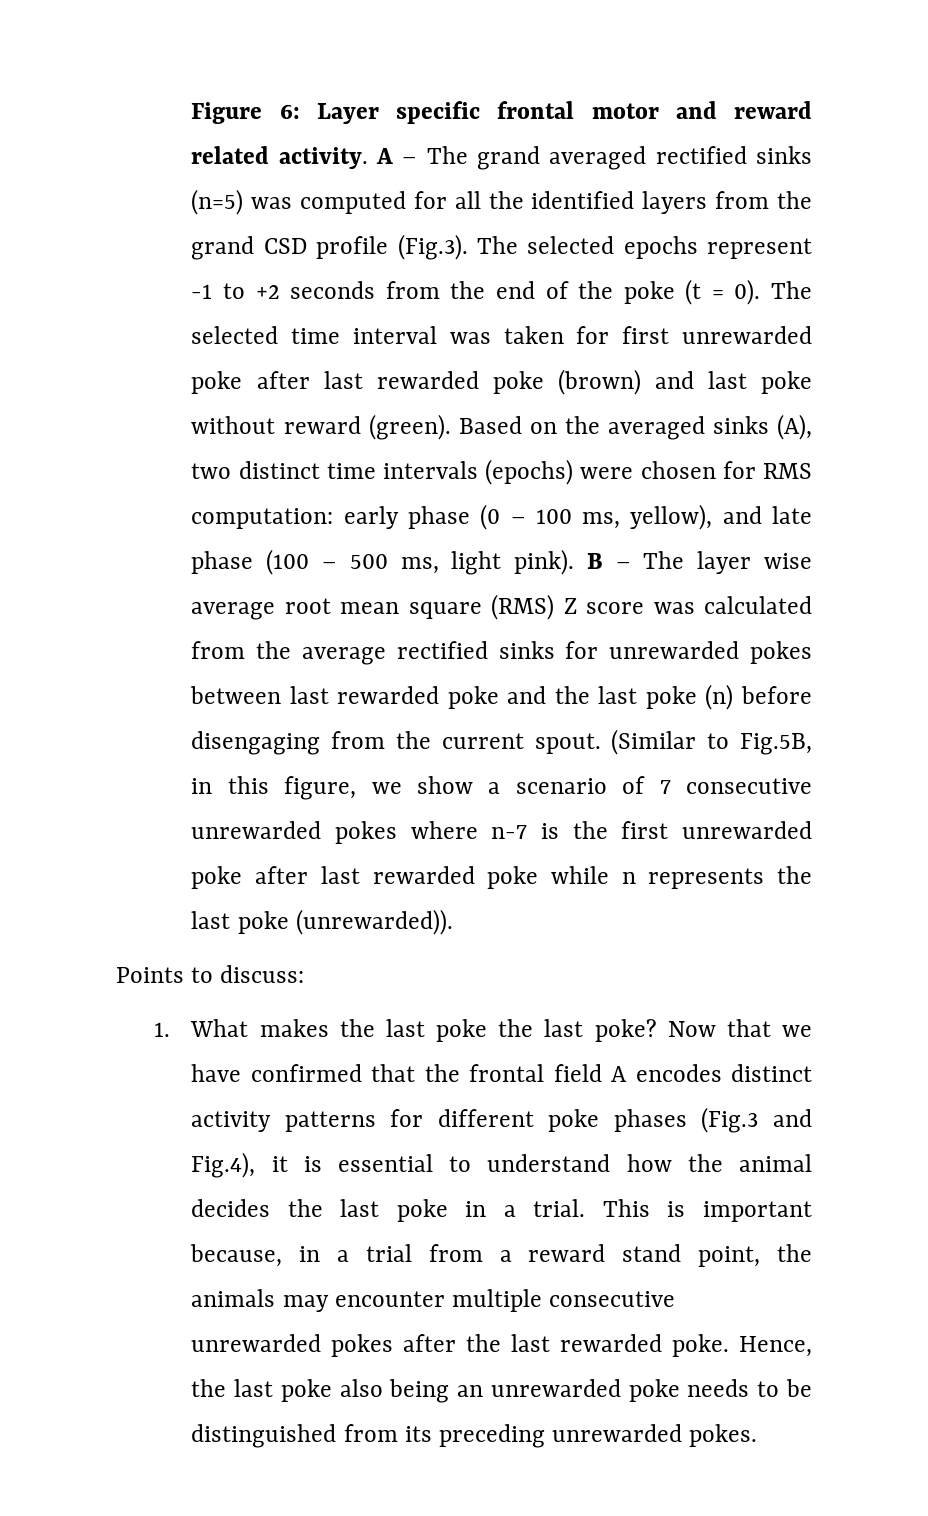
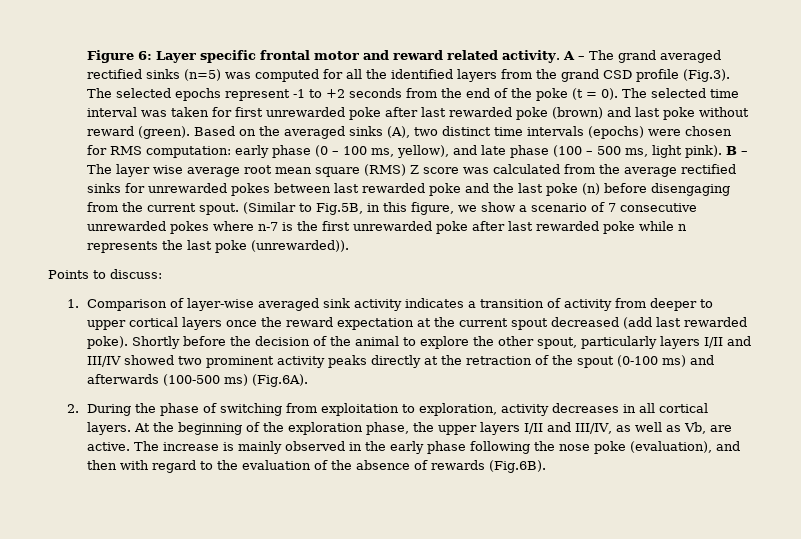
[190,1019,813,1042] [191,1064,812,1082] [191,1107,812,1133] [191,1152,812,1178] [191,1199,813,1222] [190,1244,812,1267] [191,1289,676,1312] [191,1334,812,1357] [191,1379,813,1403] [191,1424,758,1448] What makes the last poke the last poke? Now that we have confirmed that the frontal field A encodes distinct activity patterns for different poke phases (Fig.3 and Fig.4), it is essential to understand how the animal decides the last poke in a trial. This is important because, in a trial from a reward stand point, the animals may encounter multiple consecutive unrewarded pokes after the last rewarded poke. Hence, the last poke also being an unrewarded poke needs to be distinguished from its preceding unrewarded pokes. -> [86,298,713,311] [86,317,747,330] [86,336,751,349] [86,355,714,368] [86,374,308,387] [67,403,708,416] [86,422,732,435] [86,441,740,454] [86,460,546,473] Comparison of layer-wise averaged sink activity indicates a transition of activity from deeper to upper cortical layers once the reward expectation at the current spout decreased (add last rewarded poke). Shortly before the decision of the animal to explore the other spout, particularly layers I/II and III/IV showed two prominent activity peaks directly at the retraction of the spout (0-100 ms) and afterwards (100-500 ms) (Fig.6A). // 2. During the phase of switching from exploitation to exploration, activity decreases in all cortical layers. At the beginning of the exploration phase, the upper layers I/II and III/IV, as well as Vb, are active. The increase is mainly observed in the early phase following the nose poke (evaluation), and then with regard to the evaluation of the absence of rewards (Fig.6B).

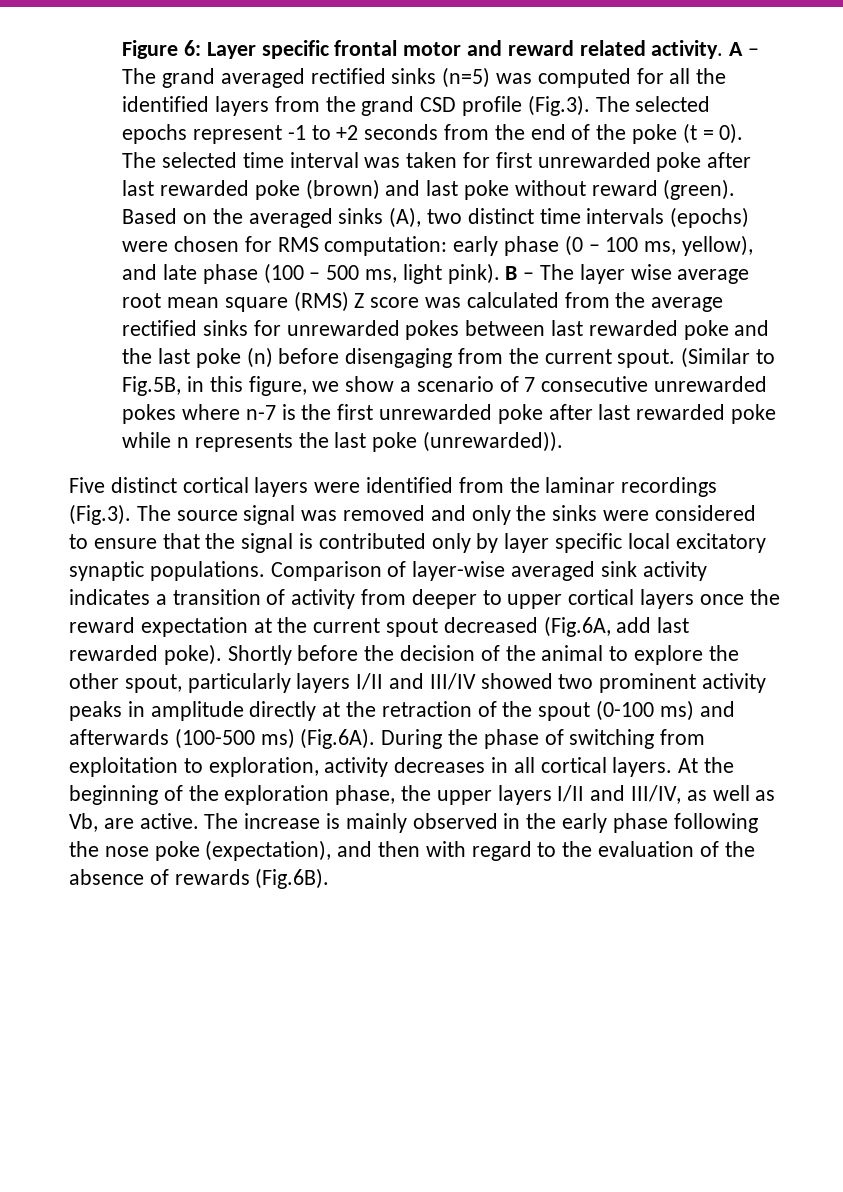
[48,269,162,279] [67,299,80,308] Points to discuss: // 1. -> [69,477,718,497] [69,504,756,525] [69,533,766,553] [69,561,265,581] Five distinct cortical layers were identified from the laminar recordings (Fig.3). The source signal was removed and only the sinks were considered to ensure that the signal is contributed only by layer specific local excitatory synaptic populations.
[622,317,652,329] (add -> [543,616,652,637] (Fig.6A, add
(367, 361) none -> [127,701,244,721] in amplitude
[67,404,80,413] // 2. -> (376, 738) none
[629,441,712,453] (evaluation), -> [205,840,332,861] (expectation),

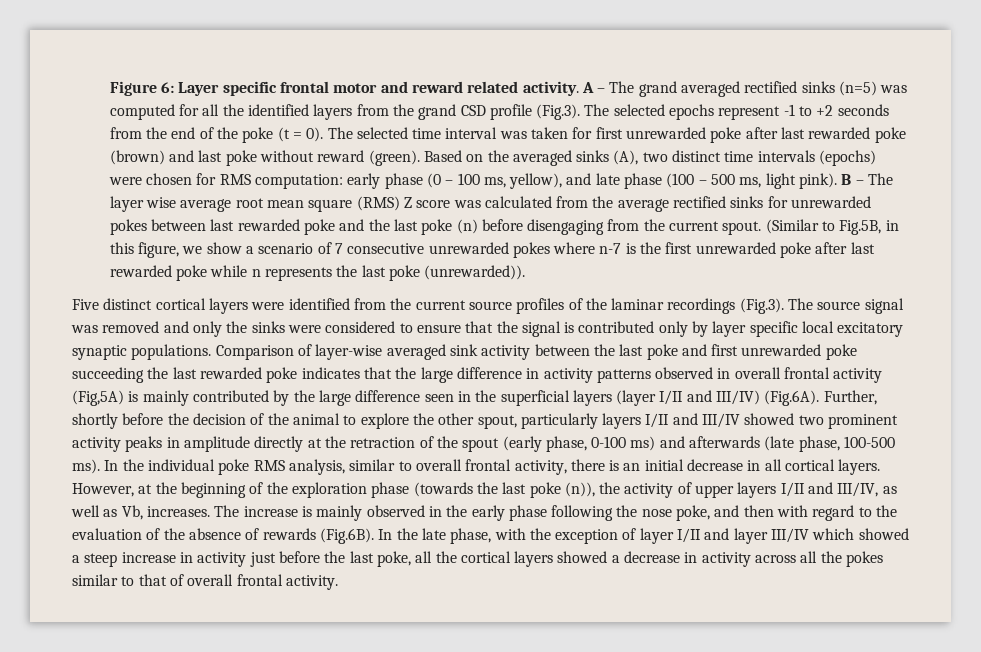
(540, 485) none -> [415,298,607,314] current source profiles of the
[69,589,780,609] [69,616,690,637] [69,644,292,665] indicates a transition of activity from deeper to upper cortical layers once the reward expectation at the current spout decreased (Fig.6A, add last rewarded poke). Shortly -> [534,344,857,360] [72,367,883,383] [72,390,877,406] [72,413,118,429] between the last poke and first unrewarded poke succeeding the last rewarded poke indicates that the large difference in activity patterns observed in overall frontal activity (Fig,5A) is mainly contributed by the large difference seen in the superficial layers (layer I/II and III/IV) (Fig.6A). Further, shortly
[596,700,735,721] [69,728,706,749] [69,757,486,777] (0-100 ms) and afterwards (100-500 ms) (Fig.6A). During the phase of switching from exploitation to exploration, activity decreases -> [502,436,896,452] [72,459,744,475] (early phase, 0-100 ms) and afterwards (late phase, 100-500 ms). In the individual poke RMS analysis, similar to overall frontal activity, there is an initial decrease
[678,758,699,773] At -> [72,483,153,497] However, at
[335,785,432,805] phase, the -> [371,482,692,498] phase (towards the last poke (n)), the activity of
[103,813,199,829] are active. -> [146,506,210,517] increases.
[154,840,332,861] poke (expectation), -> [676,505,711,521] poke,
(330, 878) none -> [378,528,909,544] [72,551,884,567] [72,574,338,590] In the late phase, with the exception of layer I/II and layer III/IV which showed a steep increase in activity just before the last poke, all the cortical layers showed a decrease in activity across all the pokes similar to that of overall frontal activity.

